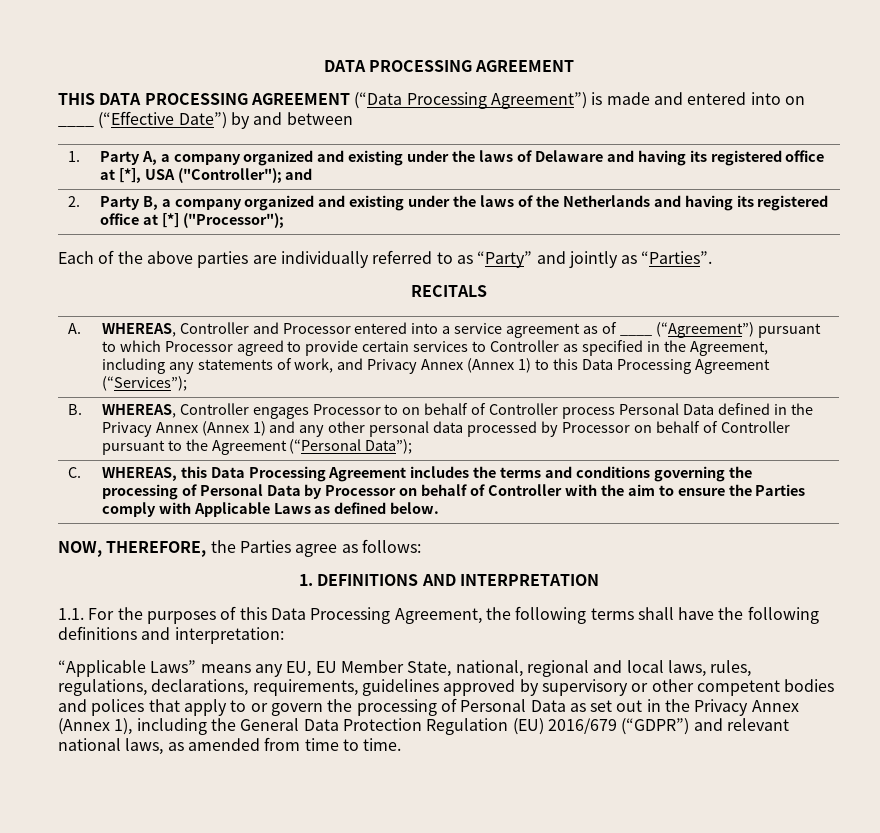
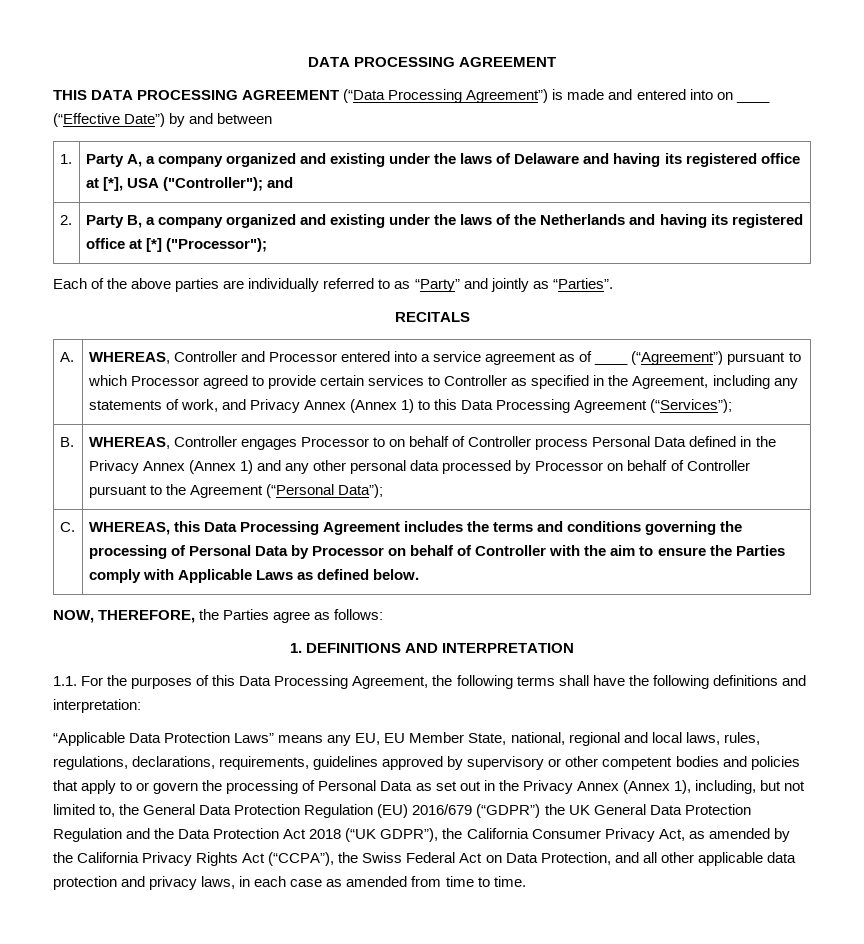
(146, 668) none -> [129,732,231,743] Data Protection
[91,699,145,716] polices -> [750,756,800,770] policies
[136,718,207,735] including -> [694,780,806,794] [53,804,116,817] including, but not limited to,
[693,718,789,731] [58,738,164,755] and relevant national laws, -> [544,804,751,815] [53,828,790,842] [53,852,796,866] [53,876,323,890] the UK General Data Protection Regulation and the Data Protection Act 2018 (“UK GDPR”), the California Consumer Privacy Act, as amended by the California Privacy Rights Act (“CCPA”), the Swiss Federal Act on Data Protection, and all other applicable data protection and privacy laws, in each case

